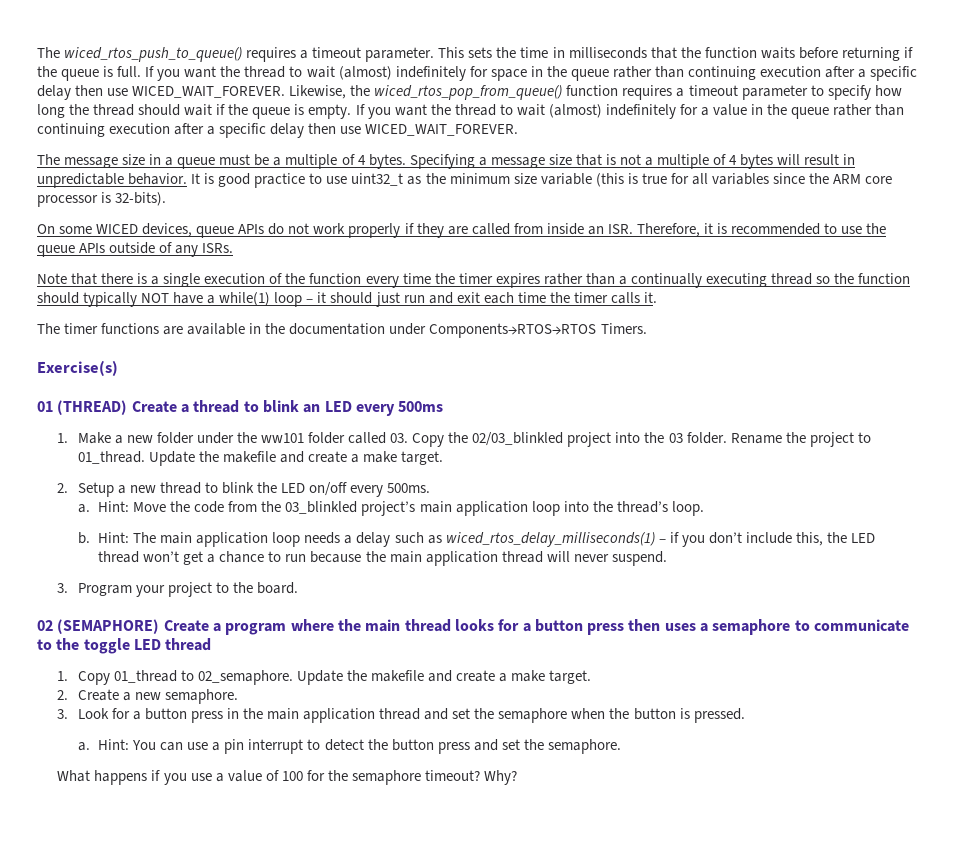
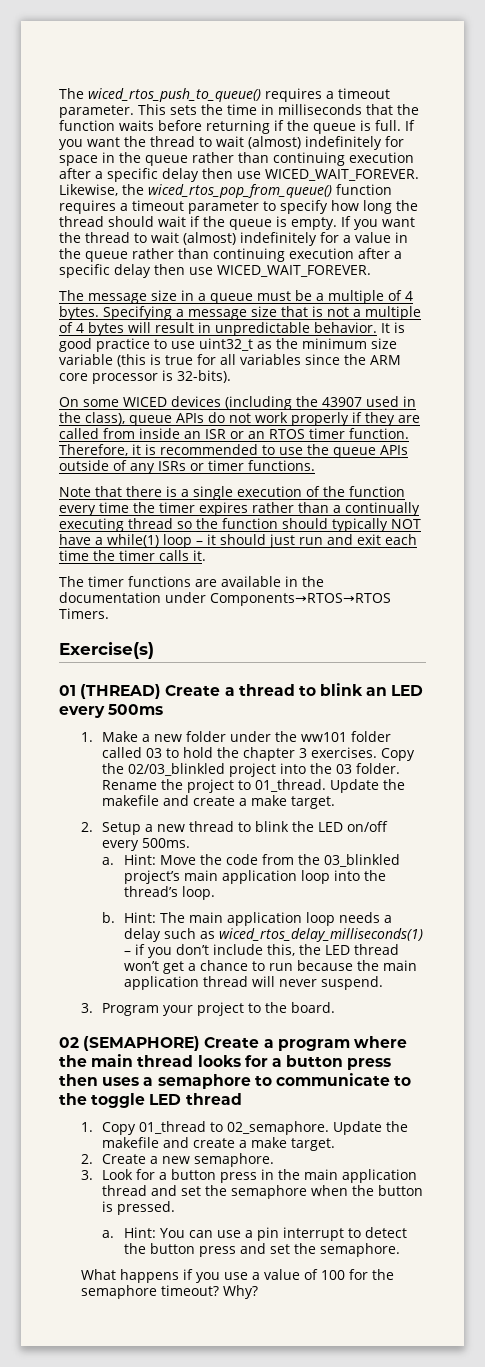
[142,223,193,237] devices, -> [171,396,416,410] [59,412,125,425] devices (including the 43907 used in the class),
[607,224,633,234] ISR. -> [205,428,409,439] ISR or an RTOS timer function.
[202,243,234,253] ISRs. -> [158,460,315,471] ISRs or timer functions.
[390,433,409,443] 03. -> [146,747,378,761] 03 to hold the chapter 3 exercises.

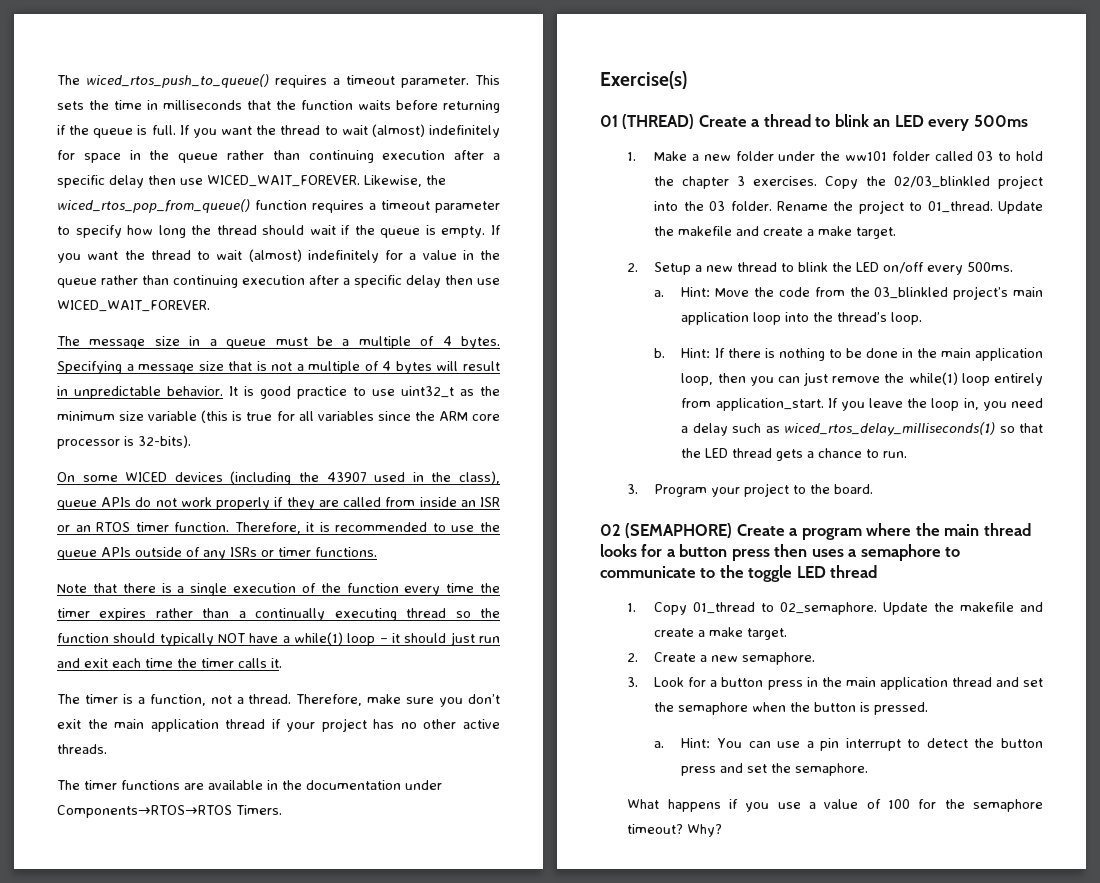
(206, 555) none -> [57,694,501,707] [57,718,501,732] [57,744,107,754] // The timer is a function, not a thread. Therefore, make sure you don’t exit the main application thread if your project has no other active threads.
[159,912,380,926] The main application loop needs -> [714,348,1043,361] [681,372,1043,386] [681,398,1043,411] If there is nothing to be done in the main application loop, then you can just remove the while(1) loop entirely from application_start. If you leave the loop in, you need
[123,944,295,958] – if you don’t include this, -> [999,423,1043,433] so that
[123,961,184,974] won’t get -> [776,449,804,461] gets
[268,960,417,971] [123,976,383,990] run because the main application thread will never suspend. -> [883,451,908,458] run.

